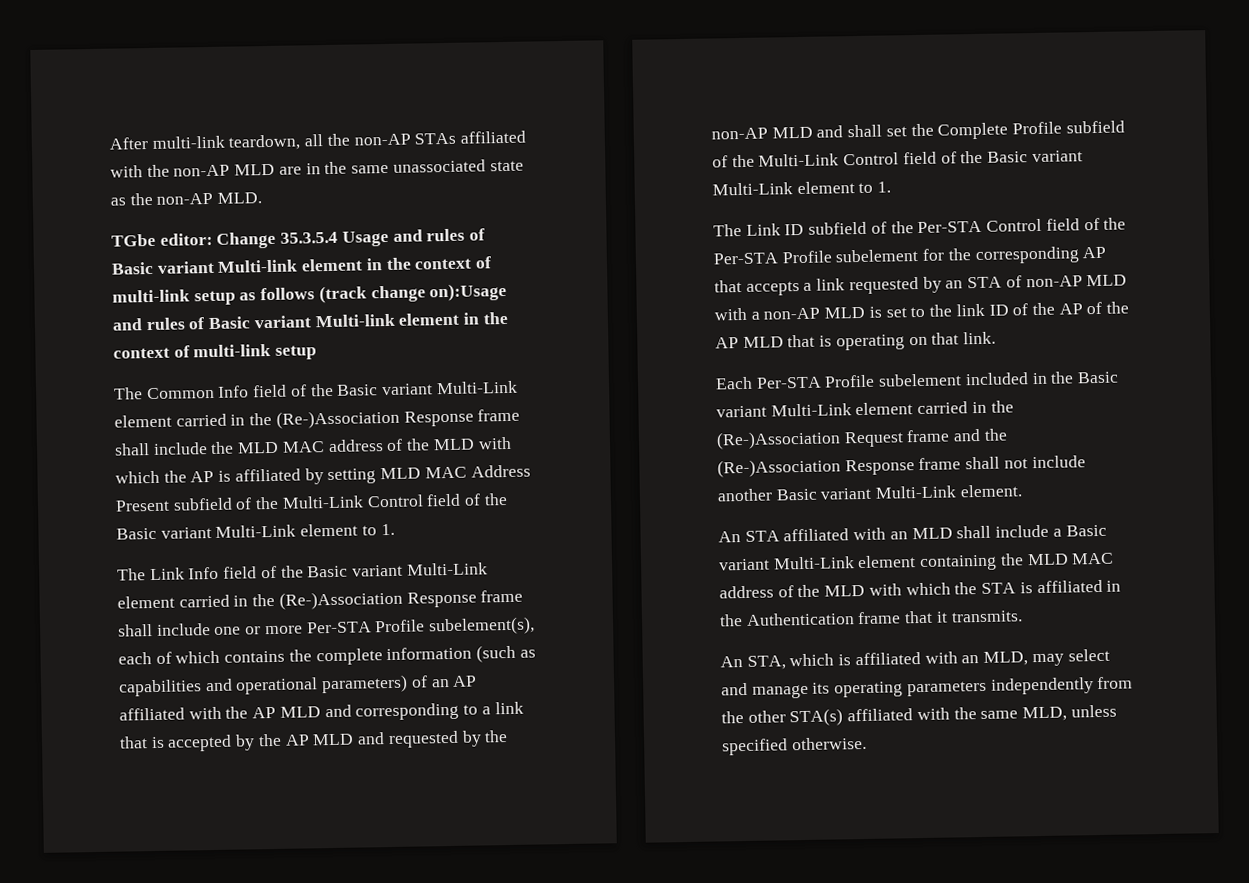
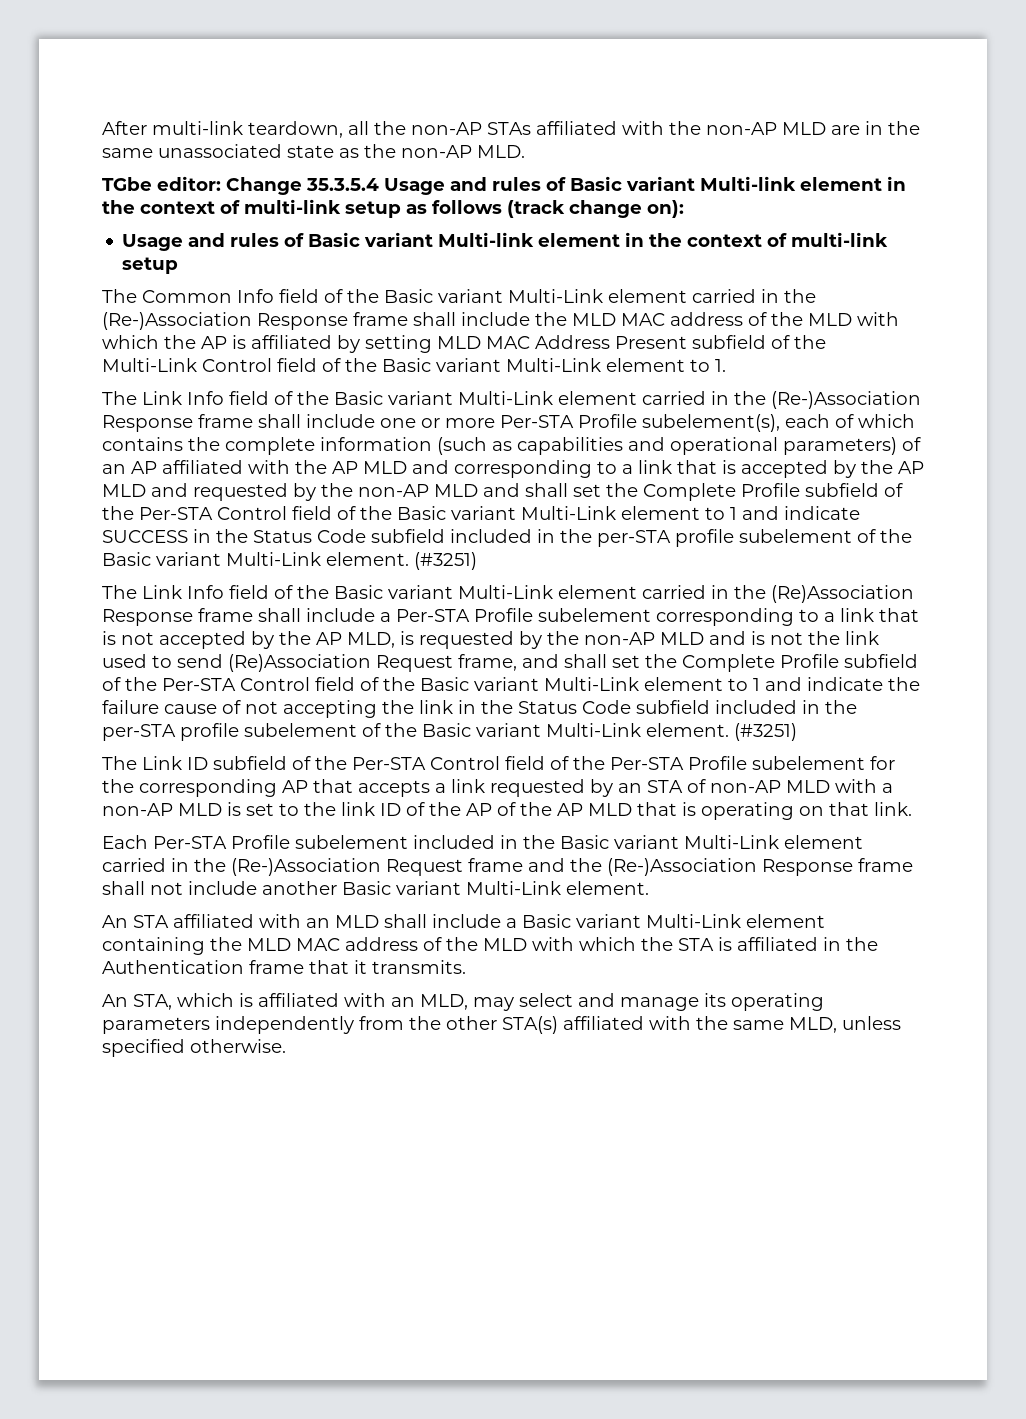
[429,282,508,302] on):Usage -> [647,200,684,218] [122,234,184,251] on): // Usage
[758,150,1083,167] [712,181,892,196] Multi-Link Control field of the Basic variant Multi-Link element to 1. -> [139,506,860,520] [102,529,912,547] [102,552,477,570] [102,585,914,603] [102,608,919,626] [102,631,879,649] [102,654,918,672] [102,677,920,691] [102,700,857,718] [102,723,797,741] Per-STA Control field of the Basic variant Multi-Link element to 1 and indicate SUCCESS in the Status Code subfield included in the per-STA profile subelement of the Basic variant Multi-Link element. (#3251) // The Link Info field of the Basic variant Multi-Link element carried in the (Re)Association Response frame shall include a Per-STA Profile subelement corresponding to a link that is not accepted by the AP MLD, is requested by the non-AP MLD and is not the link used to send (Re)Association Request frame, and shall set the Complete Profile subfield of the Per-STA Control field of the Basic variant Multi-Link element to 1 and indicate the failure cause of not accepting the link in the Status Code subfield included in the per-STA profile subelement of the Basic variant Multi-Link element. (#3251)

